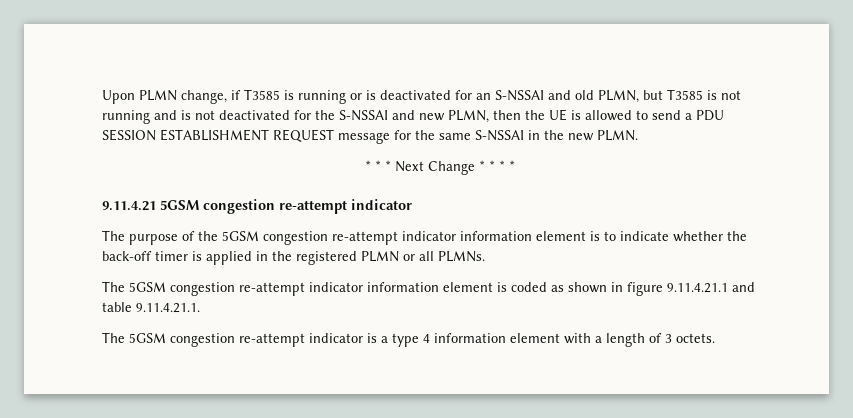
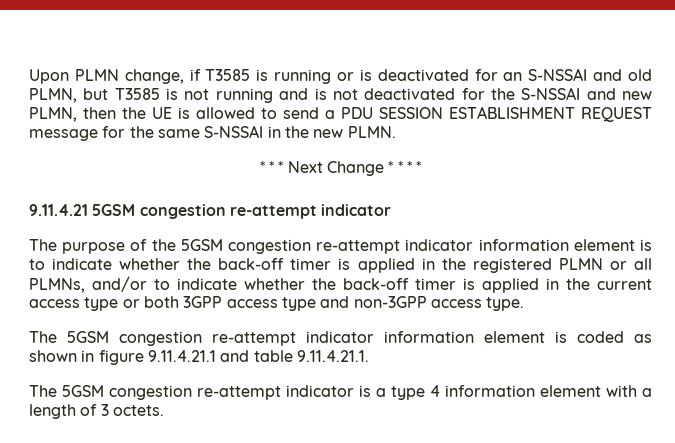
[438,251,485,262] PLMNs. -> [29,276,652,293] [29,296,525,311] PLMNs, and/or to indicate whether the back-off timer is applied in the current access type or both 3GPP access type and non-3GPP access type.

